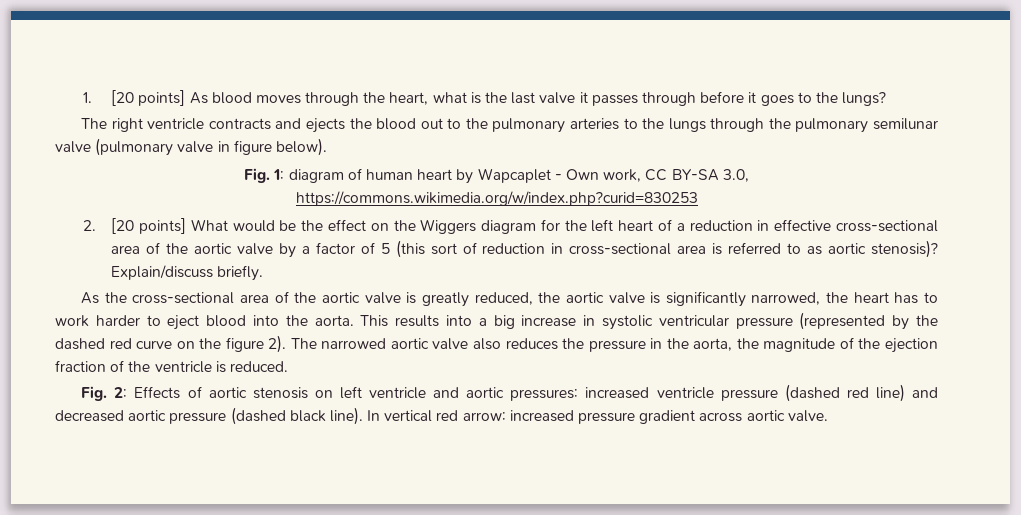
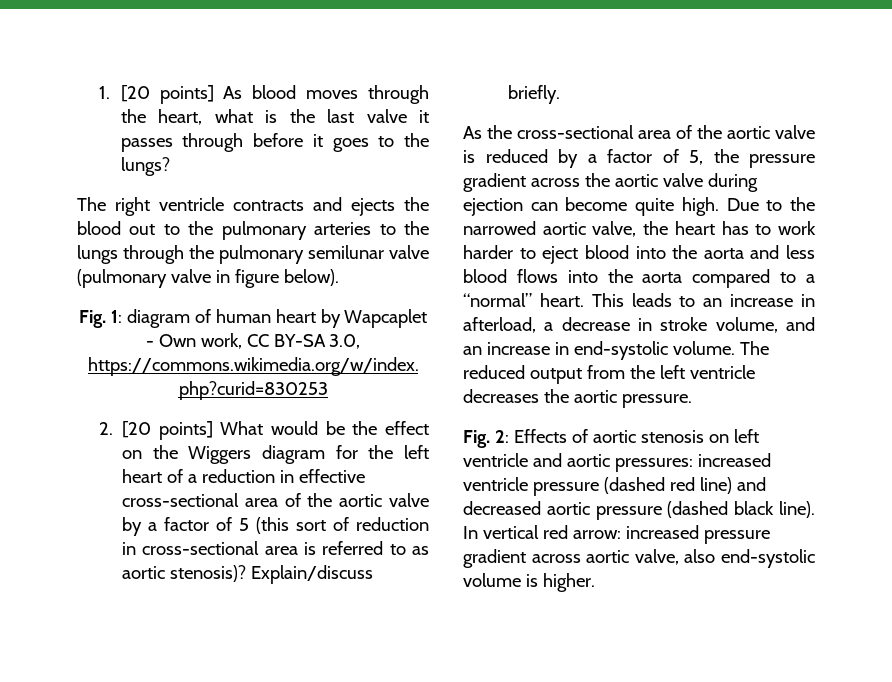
[421,291,821,307] greatly reduced, the aortic valve is significantly narrowed, -> [485,149,815,168] [463,173,758,192] [463,197,815,216] [463,221,637,237] reduced by a factor of 5, the pressure gradient across the aortic valve during ejection can become quite high. Due to the narrowed aortic valve,
[314,312,938,330] [55,335,938,353] [55,360,288,373] aorta. This results into a big increase in systolic ventricular pressure (represented by the dashed red curve on the figure 2). The narrowed aortic valve also reduces the pressure in the aorta, the magnitude of the ejection fraction of the ventricle is reduced. -> [703,245,815,259] [463,269,816,288] [463,293,816,307] [463,317,815,333] [463,341,769,360] [463,365,755,384] [463,389,692,408] aorta and less blood flows into the aorta compared to a “normal” heart. This leads to an increase in afterload, a decrease in stroke volume, and an increase in end-systolic volume. The reduced output from the left ventricle decreases the aortic pressure.
[787,410,828,422] valve. -> [634,549,815,568] [463,573,595,592] valve, also end-systolic volume is higher.

